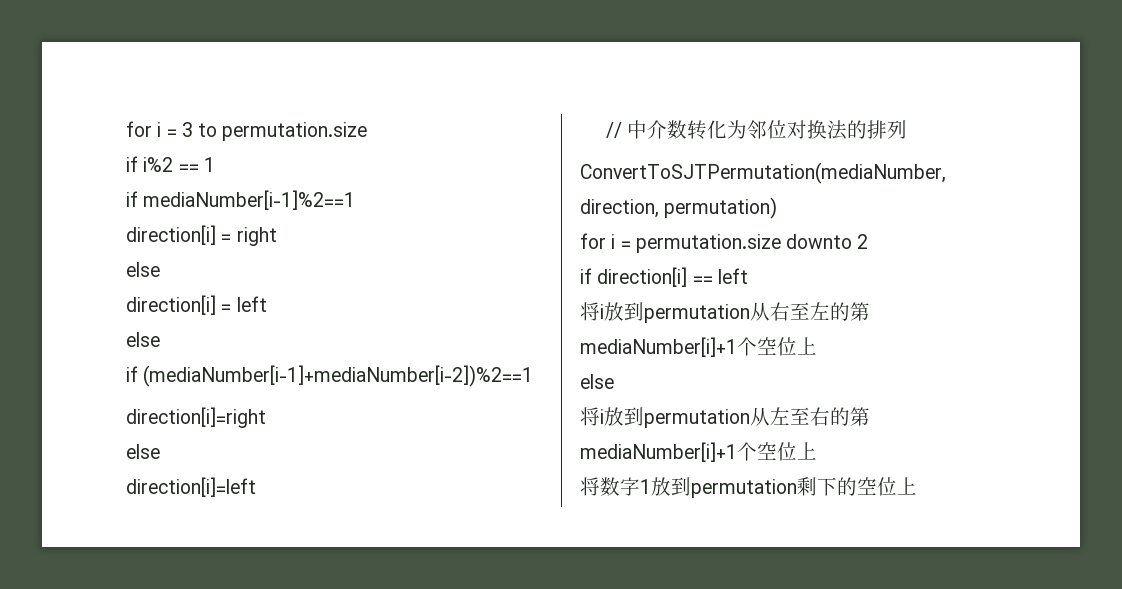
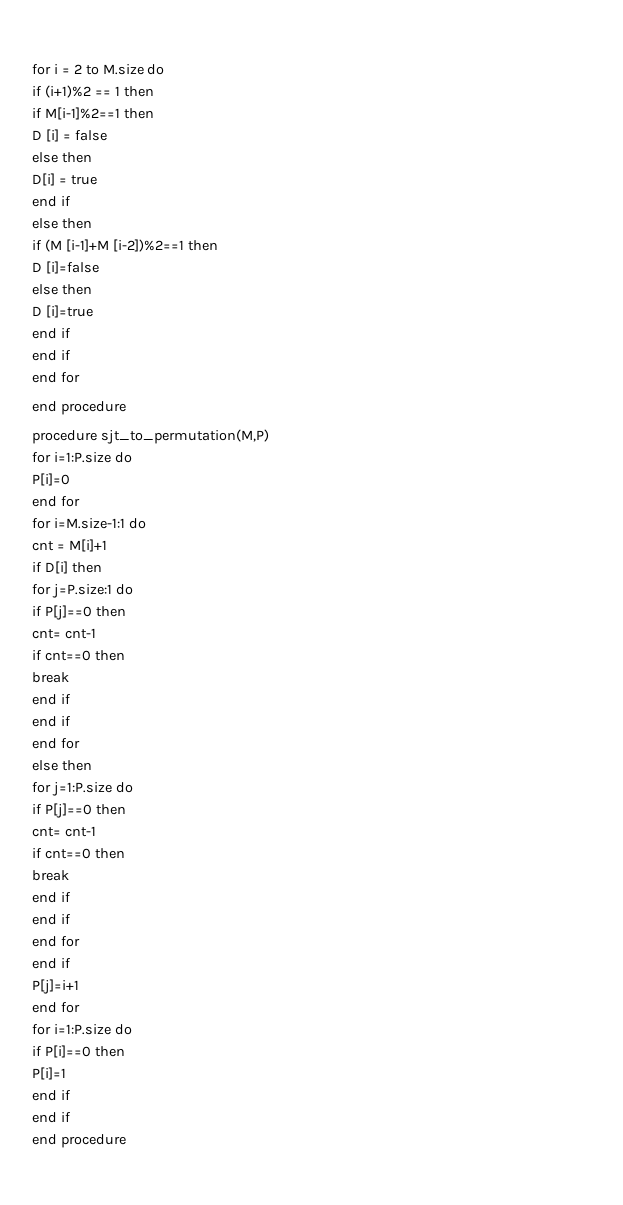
[126,121,368,141] [126,156,174,172] for i = 3 to permutation.size // if i%2 -> [32,64,165,75] [32,85,91,98] for i = 2 to M.size do // if (i+1)%2
[126,190,356,210] [126,225,277,246] [126,262,160,277] [126,295,267,315] [126,332,160,347] [126,365,534,387] [126,407,266,428] [126,444,160,459] [126,477,256,497] [606,120,908,140] [580,162,946,184] [580,197,778,219] [580,233,869,253] [580,267,748,287] [580,302,870,323] [580,337,817,357] [580,374,614,389] [580,407,870,428] [580,442,817,462] [580,477,917,498] // if mediaNumber[i-1]%2==1 // direction[i] = right // else // direction[i] = left // else // if (mediaNumber[i-1]+mediaNumber[i-2])%2==1 // direction[i]=right // else // direction[i]=left // // 中介数转化为邻位对换法的排列 // ConvertToSJTPermutation(mediaNumber, direction, permutation) // for i = permutation.size downto 2 // if direction[i] == left // 将i放到permutation从右至左的第mediaNumber[i]+1个空位上 // else // 将i放到permutation从左至右的第mediaNumber[i]+1个空位上 // 将数字1放到permutation剩下的空位上 -> [123,86,154,97] [32,107,154,120] [32,129,107,142] [32,152,92,163] [32,173,97,186] [32,196,71,207] [32,218,92,229] [32,239,218,252] [32,261,99,274] [32,284,92,295] [32,305,93,318] [32,328,71,339] [32,350,71,361] [32,372,80,383] [32,401,126,415] [32,429,269,444] [32,452,132,463] [32,473,70,486] [32,496,80,507] [32,518,146,529] [32,539,107,552] [32,561,102,574] [32,584,133,598] [32,605,126,620] [32,628,96,639] [32,650,125,661] [32,672,69,683] [32,694,71,705] [32,716,71,727] [32,738,80,749] [32,760,92,771] [32,782,133,796] [32,803,126,818] [32,826,96,837] [32,848,125,859] [32,870,69,881] [32,892,71,903] [32,914,71,925] [32,936,80,947] [32,958,71,969] [32,979,79,994] [32,1002,80,1013] [32,1024,132,1035] [32,1045,125,1058] [32,1067,66,1080] [32,1090,71,1101] [32,1112,71,1123] [32,1134,126,1148] then // if M[i-1]%2==1 then // D [i] = false // else then // D[i] = true // end if // else then // if (M [i-1]+M [i-2])%2==1 then // D [i]=false // else then // D [i]=true // end if // end if // end for // end procedure // procedure sjt_to_permutation(M,P) // for i=1:P.size do // P[i]=0 // end for // for i=M.size-1:1 do // cnt = M[i]+1 // if D[i] then // for j=P.size:1 do // if P[j]==0 then // cnt= cnt-1 // if cnt==0 then // break // end if // end if // end for // else then // for j=1:P.size do // if P[j]==0 then // cnt= cnt-1 // if cnt==0 then // break // end if // end if // end for // end if // P[j]=i+1 // end for // for i=1:P.size do // if P[i]==0 then // P[i]=1 // end if // end if // end procedure

